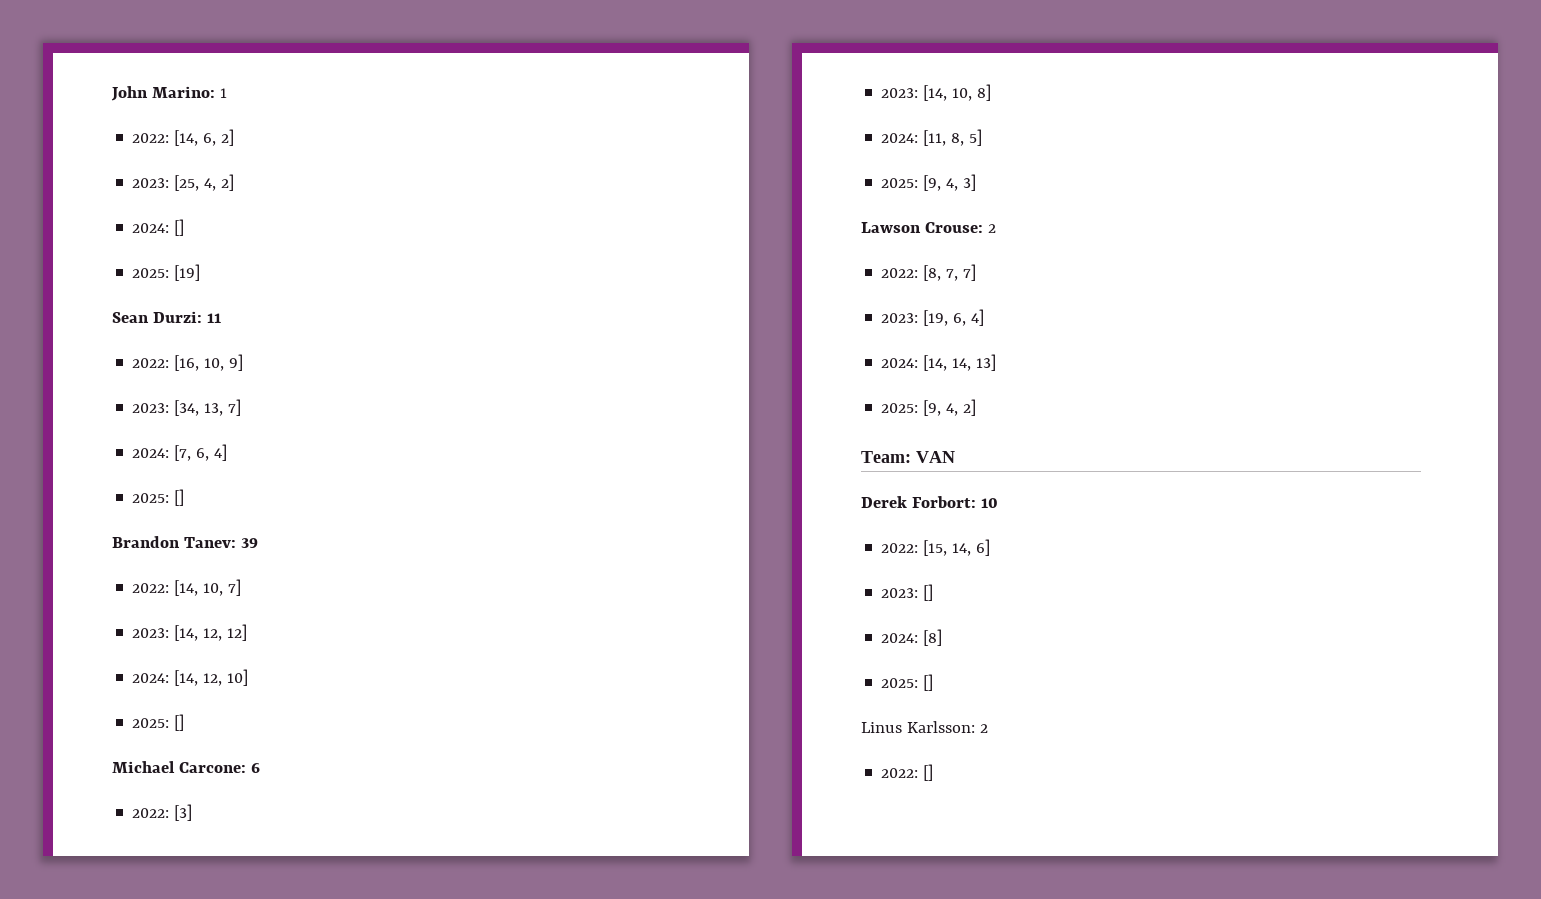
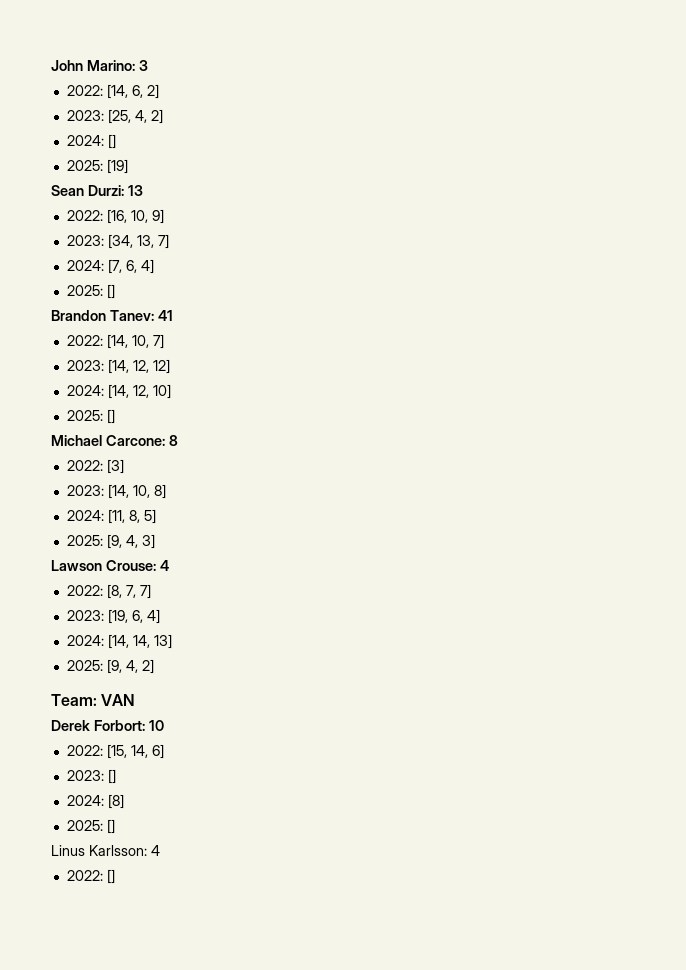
[219,88,227,98] 1 -> [139,60,148,71] 3
[206,313,221,323] 11 -> [128,185,143,196] 13
[240,538,258,548] 39 -> [158,310,173,321] 41
[250,763,260,773] 6 -> [169,435,178,446] 8
[987,224,996,233] 2 -> [160,560,169,571] 4
[979,724,988,733] 2 -> [151,845,160,856] 4

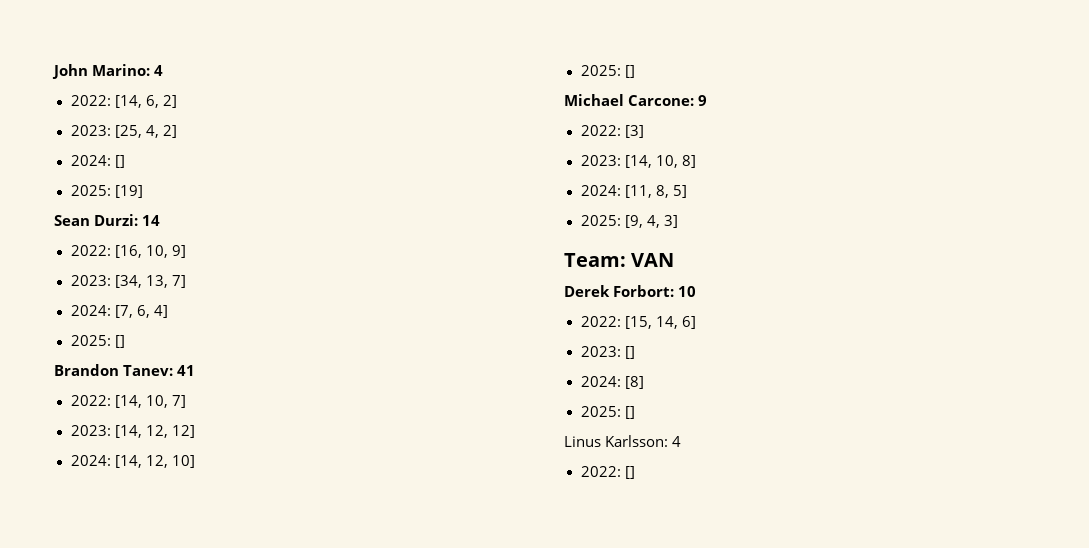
[139,60,148,71] 3 -> [154,65,164,76] 4
[128,185,143,196] 13 -> [142,215,161,226] 14
[169,435,178,446] 8 -> [698,95,708,106] 9
[51,560,169,571] [66,584,151,599] [66,609,160,624] [66,634,172,649] [66,659,154,674] // Lawson Crouse: 4 // 2022: [8, 7, 7] // 2023: [19, 6, 4] // 2024: [14, 14, 13] // 2025: [9, 4, 2] -> (678, 221) none

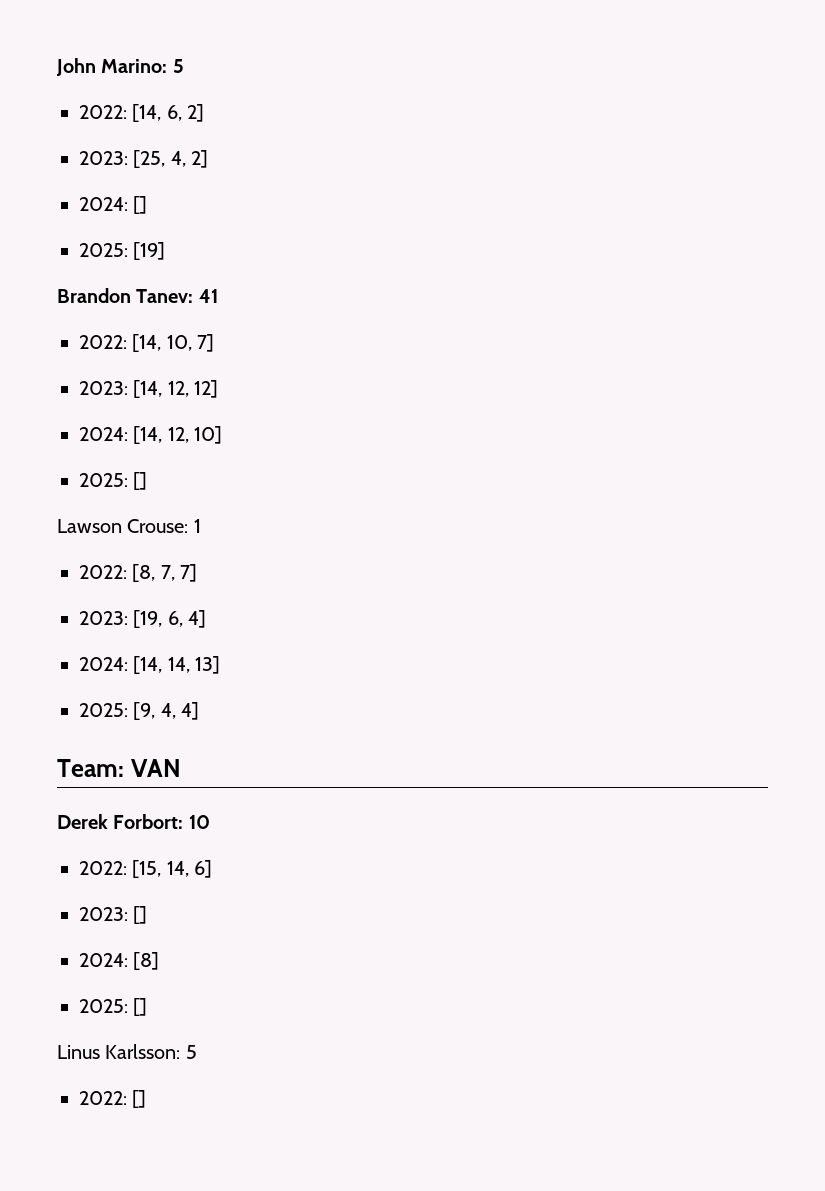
[154,65,164,76] 4 -> [172,59,184,73] 5
[54,214,161,226] [70,245,186,258] [70,275,186,288] [70,305,168,318] [70,335,125,348] // Sean Durzi: 14 // 2022: [16, 10, 9] // 2023: [34, 13, 7] // 2024: [7, 6, 4] // 2025: [] -> (166, 251) none
[564,94,708,106] [580,125,644,138] [580,155,696,168] [580,185,687,198] Michael Carcone: 9 // 2022: [3] // 2023: [14, 10, 8] // 2024: [11, 8, 5] -> [57,519,201,533] [79,564,198,582] [79,610,207,628] [79,656,221,674] Lawson Crouse: 1 // 2022: [8, 7, 7] // 2023: [19, 6, 4] // 2024: [14, 14, 13]
[663,215,678,228] 3] -> [181,702,200,720] 4]
[672,436,682,447] 4 -> [185,1045,197,1059] 5

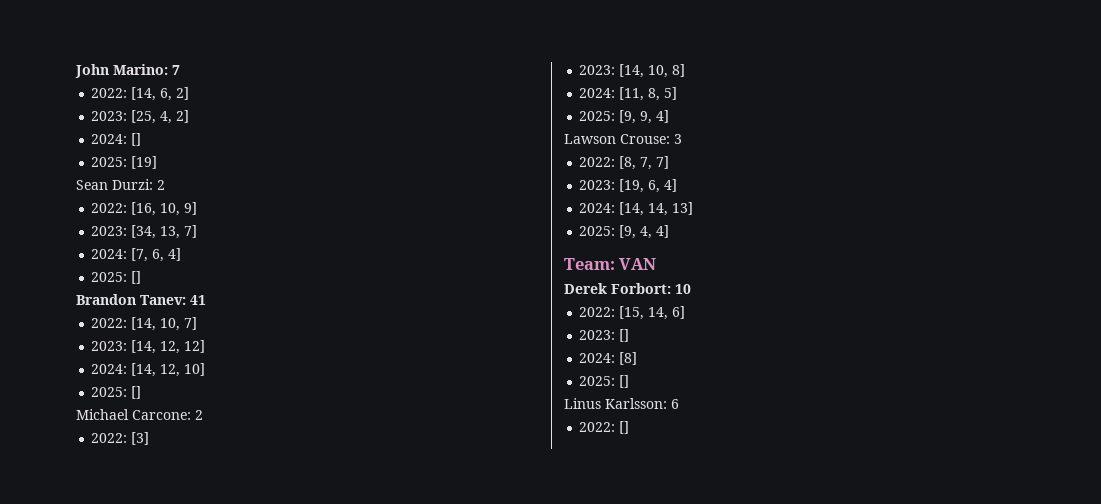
[172,59,184,73] 5 -> [172,65,180,75] 7
(166, 251) none -> [76,179,165,190] [91,202,198,216] [91,225,198,239] [91,248,182,262] [91,271,142,284] // Sean Durzi: 2 // 2022: [16, 10, 9] // 2023: [34, 13, 7] // 2024: [7, 6, 4] // 2025: []
(148, 481) none -> [76,409,203,420] [91,432,150,445] [579,64,686,78] [579,87,678,101] [579,110,670,124] // Michael Carcone: 2 // 2022: [3] // 2023: [14, 10, 8] // 2024: [11, 8, 5] // 2025: [9, 9, 4]
[193,519,201,533] 1 -> [674,134,682,144] 3
[185,1045,197,1059] 5 -> [671,399,679,409] 6

